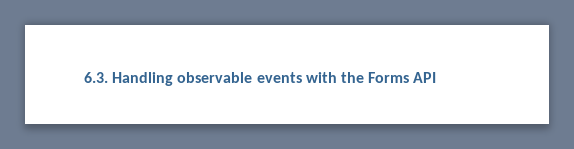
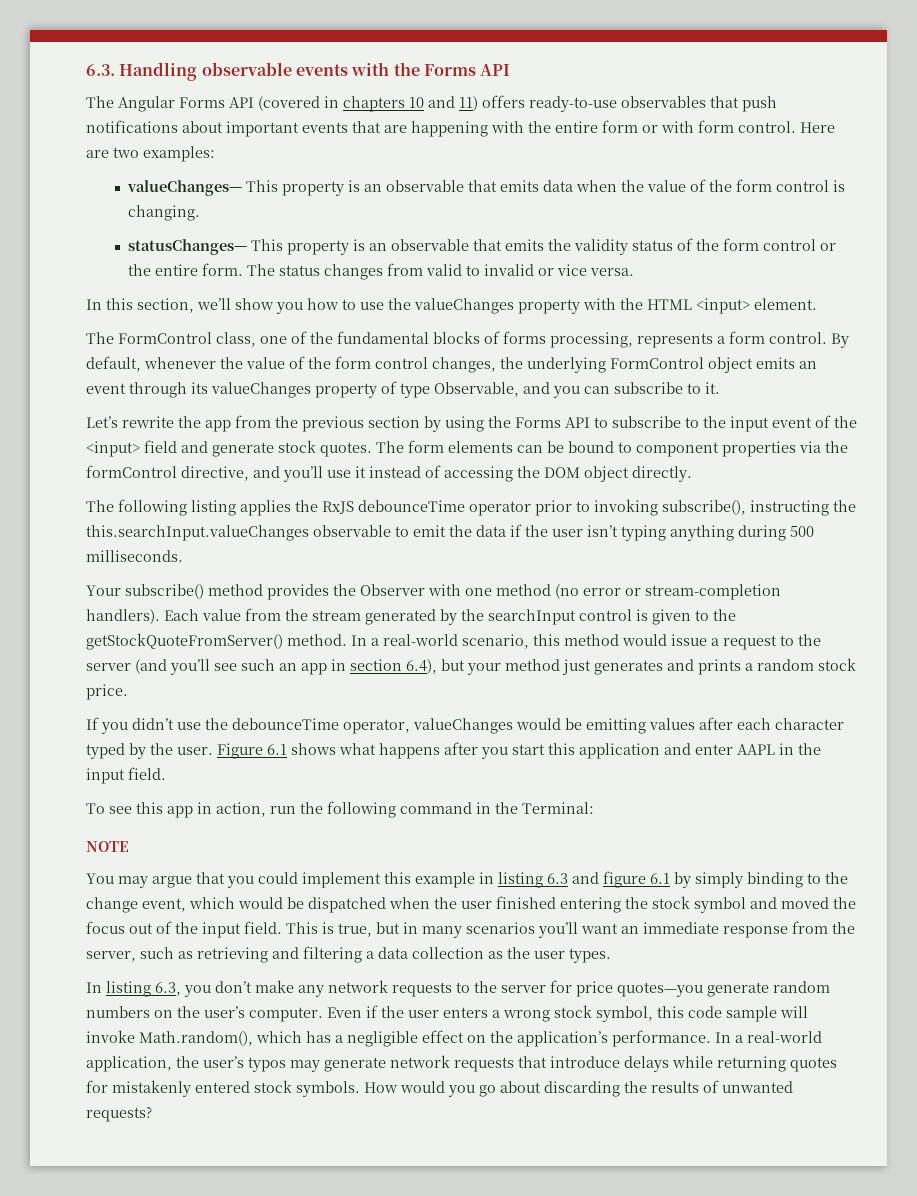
(437, 77) none -> [86,95,777,112] [86,120,835,137] [86,146,215,162] [126,179,845,196] [127,205,200,221] [127,238,836,255] [127,263,634,280] [86,298,817,314] [86,331,849,348] [86,356,817,373] [86,381,720,398] [86,415,857,432] [86,440,848,457] [86,465,692,482] [86,499,856,516] [86,524,814,541] [86,550,183,562] [86,584,781,600] [86,608,736,625] [86,633,821,650] [86,658,856,675] [86,684,128,700] [86,717,844,734] [86,742,821,759] [86,767,166,784] [86,801,594,818] [86,841,129,852] [86,871,848,888] [86,896,856,913] [86,921,855,938] [86,946,611,963] [86,980,830,997] [86,1005,808,1022] [86,1030,822,1047] [86,1055,837,1072] [86,1080,793,1097] [86,1106,152,1122] // The Angular Forms API (covered in chapters 10 and 11) offers ready-to-use observables that push notifications about important events that are happening with the entire form or with form control. Here are two examples: // valueChanges— This property is an observable that emits data when the value of the form control is changing. // statusChanges— This property is an observable that emits the validity status of the form control or the entire form. The status changes from valid to invalid or vice versa. // In this section, we’ll show you how to use the valueChanges property with the HTML <input> element. // The FormControl class, one of the fundamental blocks of forms processing, represents a form control. By default, whenever the value of the form control changes, the underlying FormControl object emits an event through its valueChanges property of type Observable, and you can subscribe to it. // Let’s rewrite the app from the previous section by using the Forms API to subscribe to the input event of the <input> field and generate stock quotes. The form elements can be bound to component properties via the formControl directive, and you’ll use it instead of accessing the DOM object directly. // The following listing applies the RxJS debounceTime operator prior to invoking subscribe(), instructing the this.searchInput.valueChanges observable to emit the data if the user isn’t typing anything during 500 milliseconds. // Your subscribe() method provides the Observer with one method (no error or stream-completion handlers). Each value from the stream generated by the searchInput control is given to the getStockQuoteFromServer() method. In a real-world scenario, this method would issue a request to the server (and you’ll see such an app in section 6.4), but your method just generates and prints a random stock price. // If you didn’t use the debounceTime operator, valueChanges would be emitting values after each character typed by the user. Figure 6.1 shows what happens after you start this application and enter AAPL in the input field. // To see this app in action, run the following command in the Terminal: // NOTE // You may argue that you could implement this example in listing 6.3 and figure 6.1 by simply binding to the change event, which would be dispatched when the user finished entering the stock symbol and moved the focus out of the input field. This is true, but in many scenarios you’ll want an immediate response from the server, such as retrieving and filtering a data collection as the user types. // In listing 6.3, you don’t make any network requests to the server for price quotes—you generate random numbers on the user’s computer. Even if the user enters a wrong stock symbol, this code sample will invoke Math.random(), which has a negligible effect on the application’s performance. In a real-world application, the user’s typos may generate network requests that introduce delays while returning quotes for mistakenly entered stock symbols. How would you go about discarding the results of unwanted requests?

